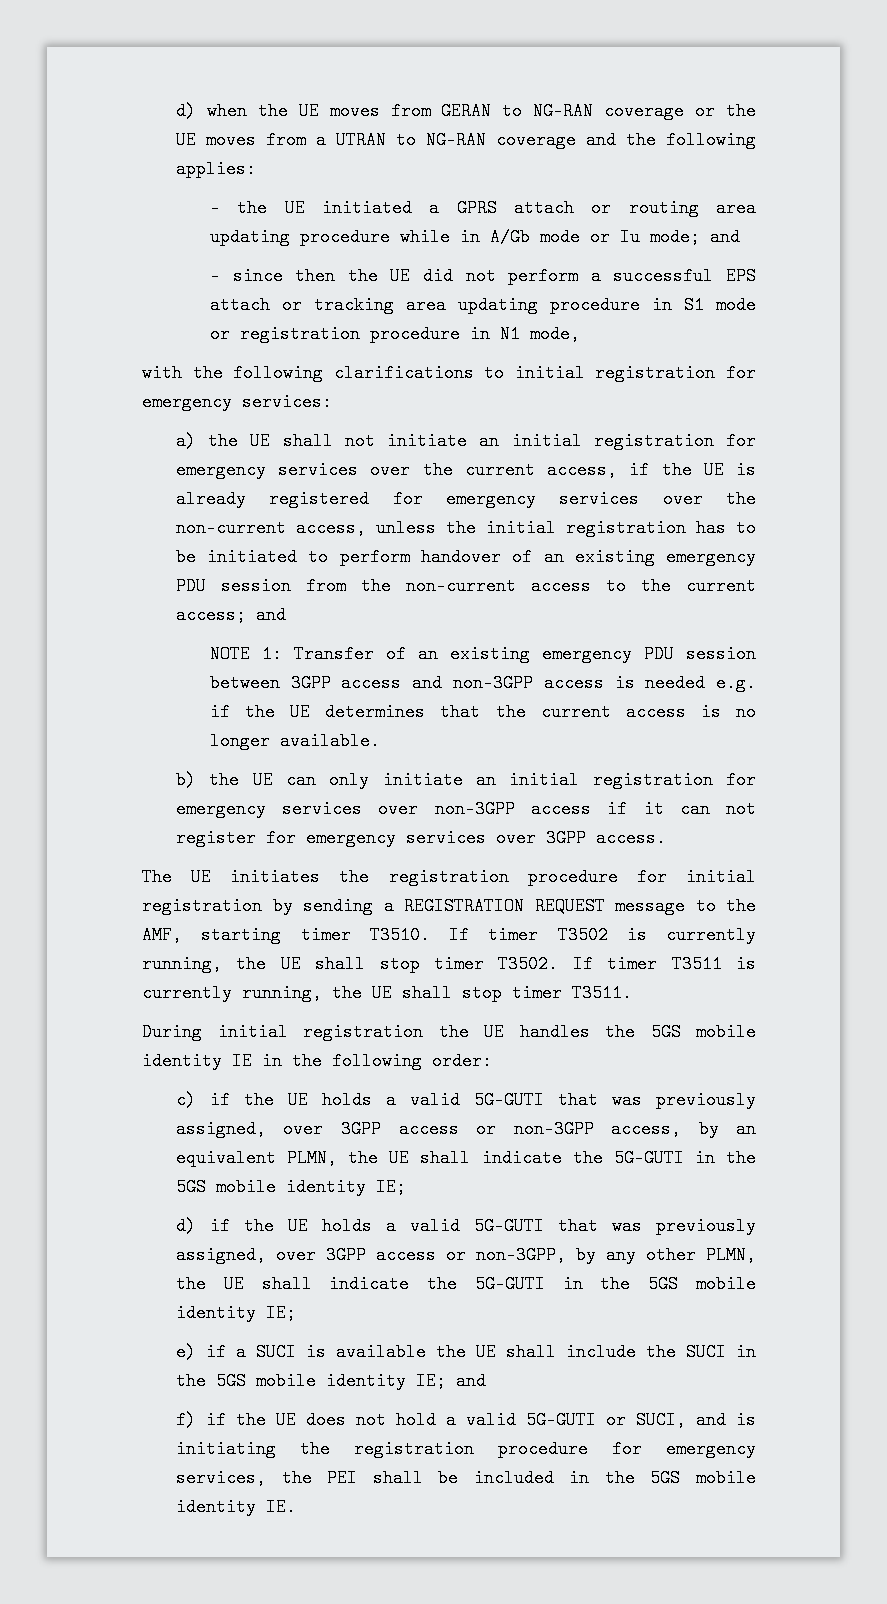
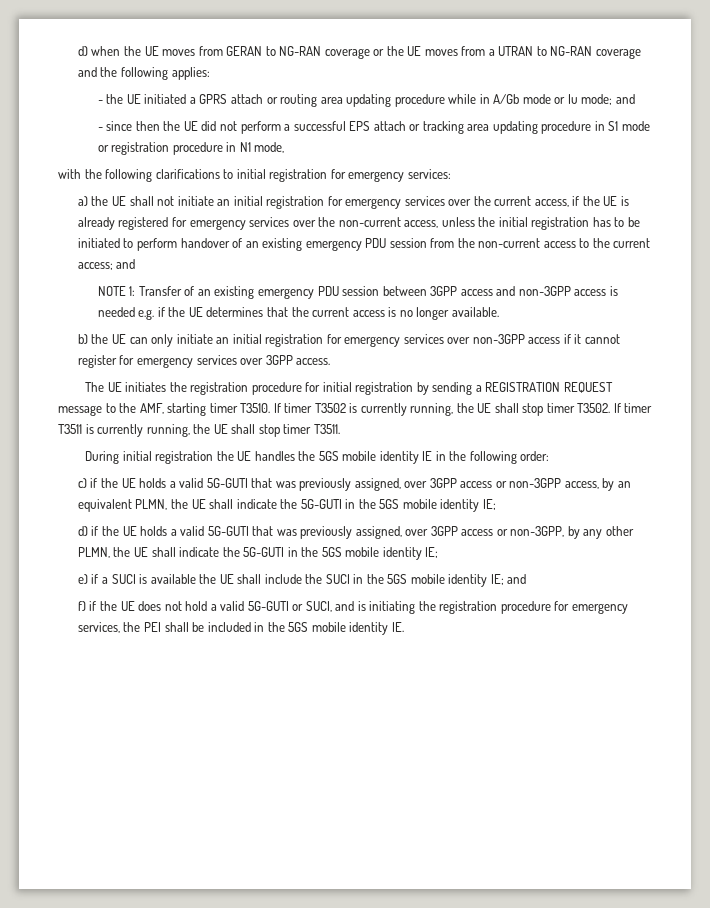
[679,800,756,818] can not -> [584,334,620,344] cannot

